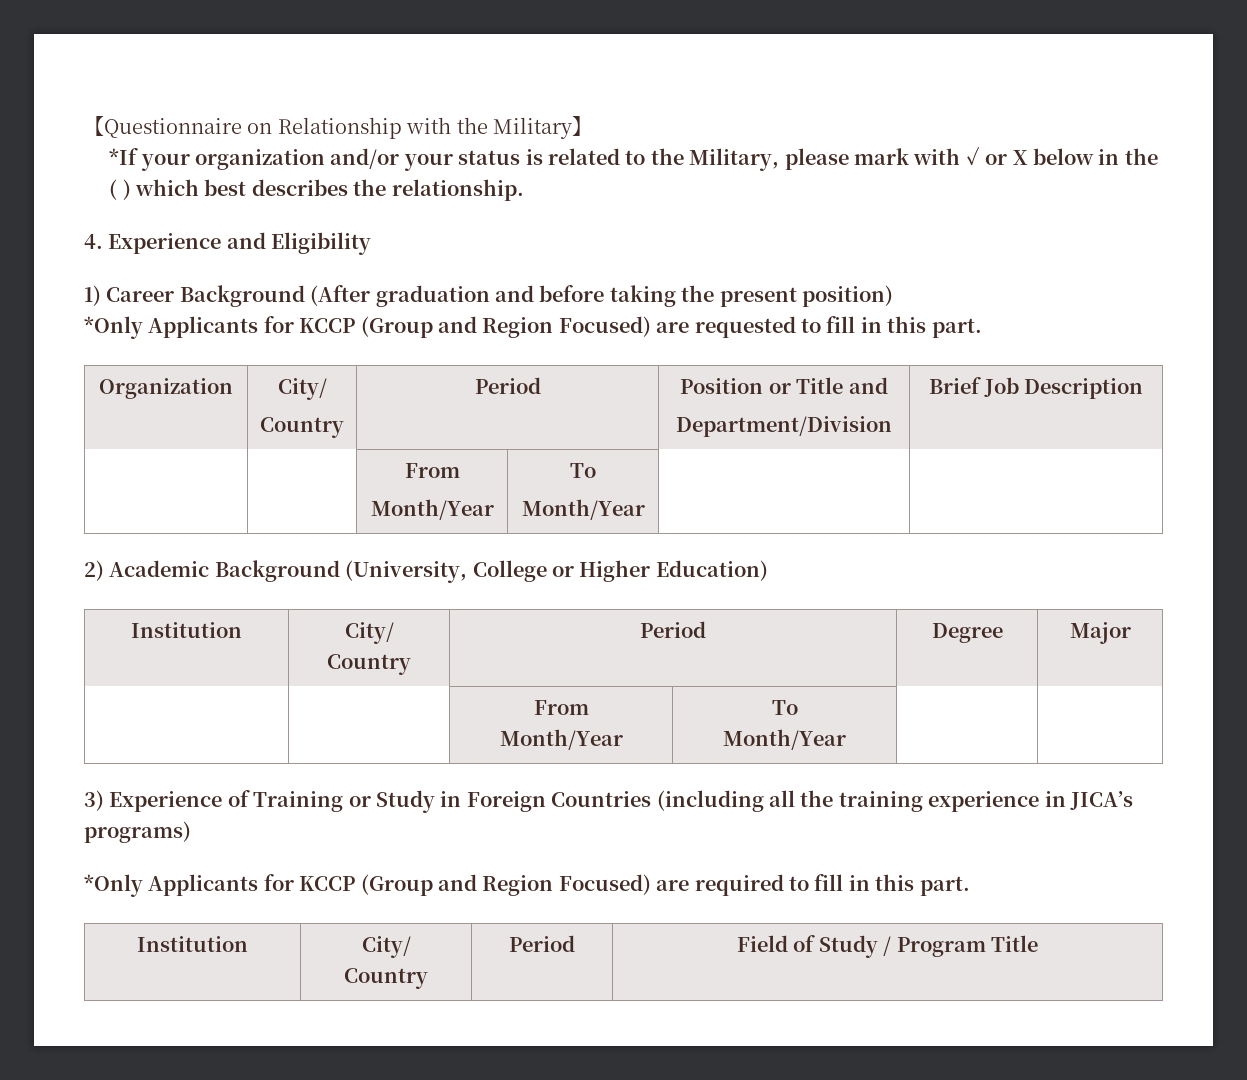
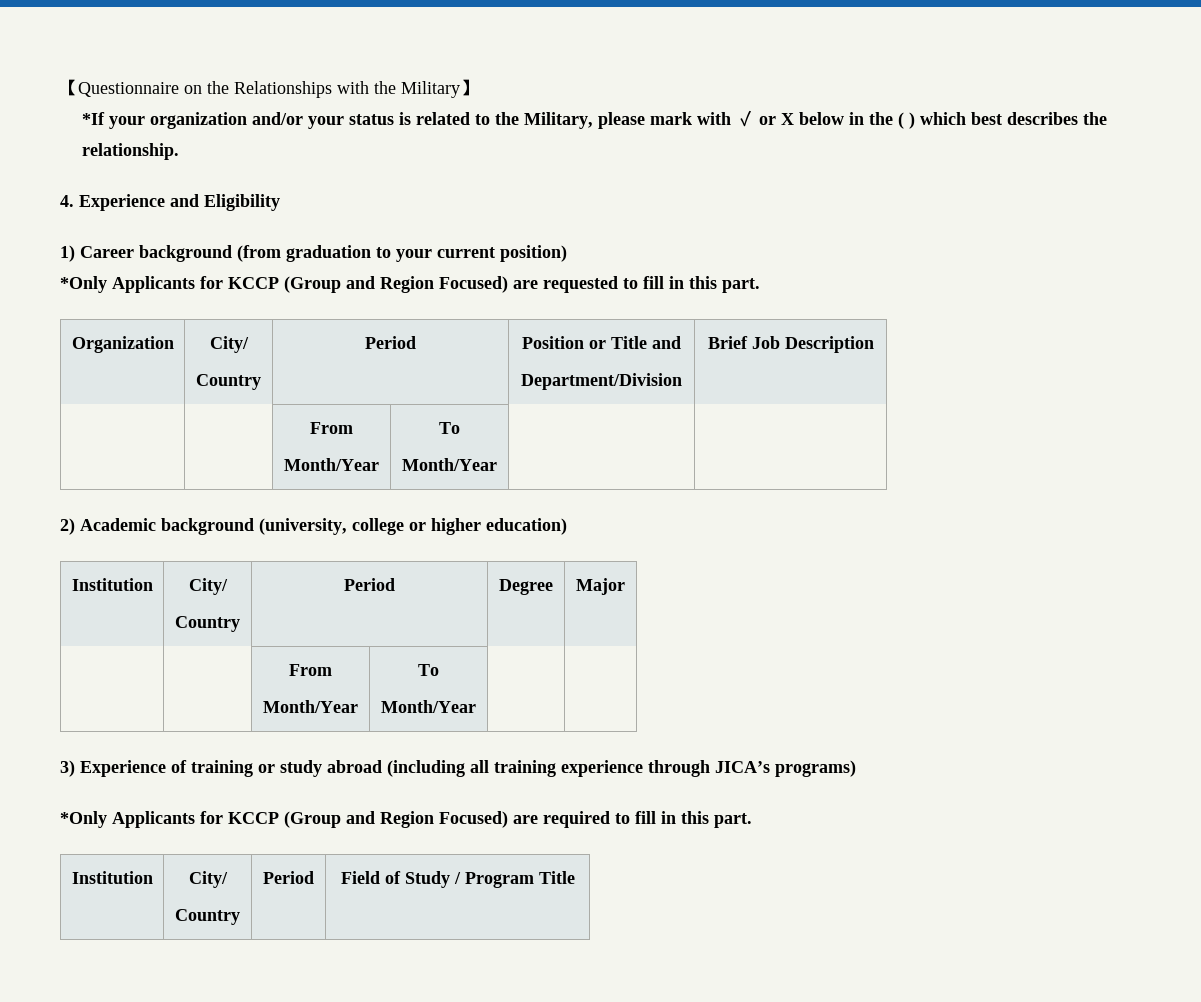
[277,117,402,139] Relationship -> [207,81,332,98] the Relationships
[179,285,797,307] Background (After graduation and before taking the present -> [139,245,495,262] background (from graduation to your current
[214,560,768,583] Background (University, College or Higher Education) -> [161,518,567,535] background (university, college or higher education)
[253,790,652,813] Training or Study in Foreign Countries -> [191,760,382,777] training or study abroad
[800,790,834,807] the -> (489, 766) none
[1044,791,1066,807] in -> [648,760,710,777] through

